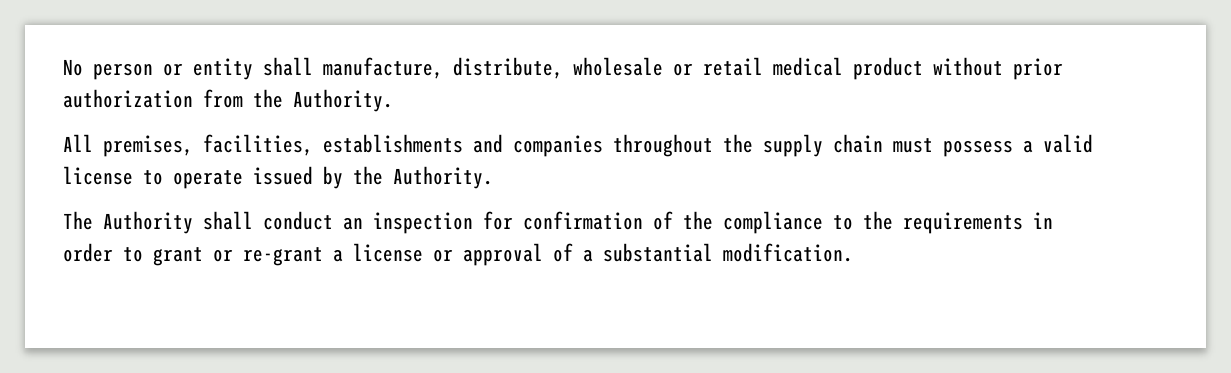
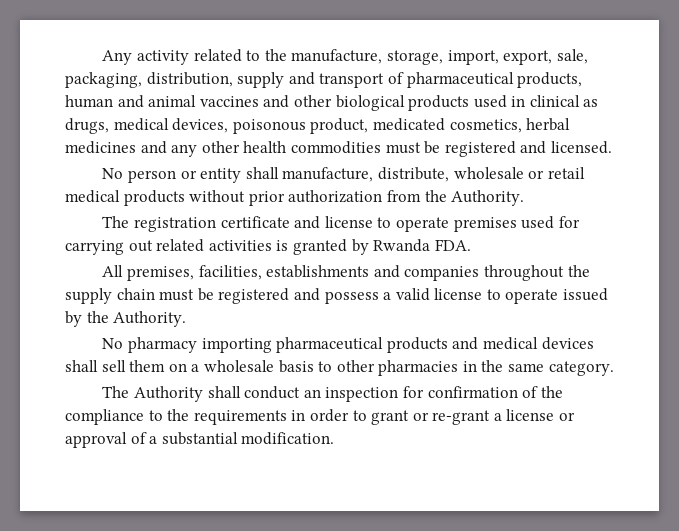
(63, 67) none -> [102,49,588,65] [65,72,583,88] [65,95,599,111] [65,118,571,134] [65,141,612,157] Any activity related to the manufacture, storage, import, export, sale, packaging, distribution, supply and transport of pharmaceutical products, human and animal vaccines and other biological products used in clinical as drugs, medical devices, poisonous product, medicated cosmetics, herbal medicines and any other health commodities must be registered and licensed. //
[853,57,923,80] product -> [123,190,185,206] products
(393, 100) none -> [102,216,580,232] [65,239,471,255] // The registration certificate and license to operate premises used for carrying out related activities is granted by Rwanda FDA.
(933, 145) none -> [197,288,320,304] be registered and
(493, 177) none -> [102,337,594,353] [65,360,614,376] // No pharmacy importing pharmaceutical products and medical devices shall sell them on a wholesale basis to other pharmacies in the same category.

